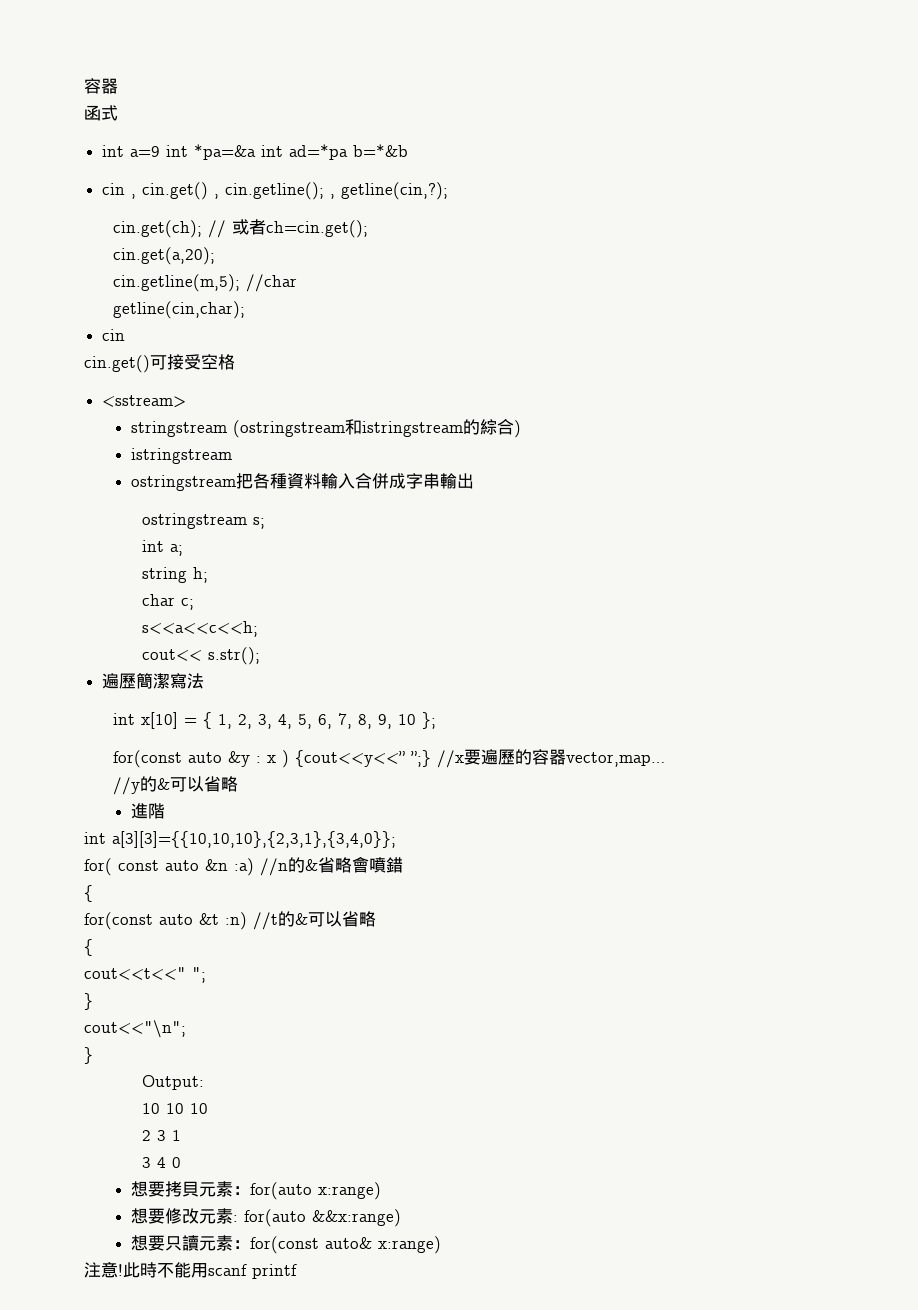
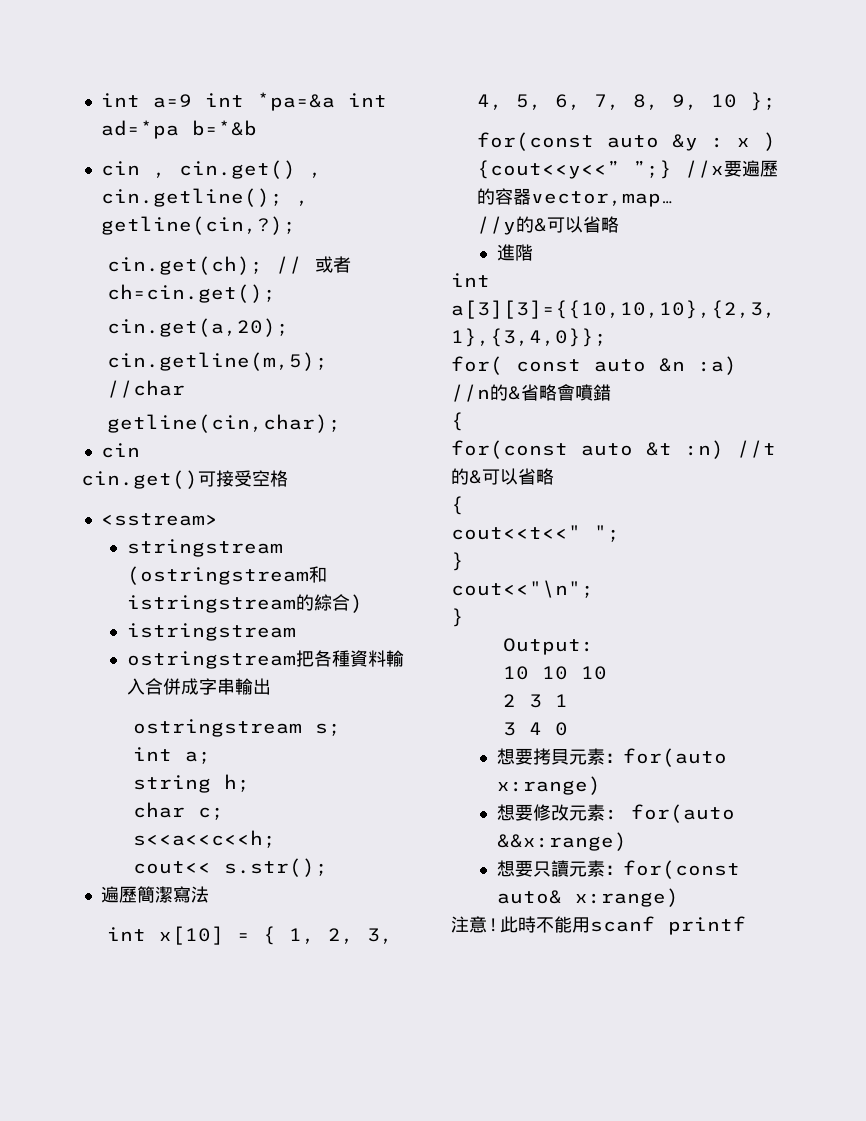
[84,78,118,94] [84,105,118,121] 容器 // 函式 // -> (100, 100) none

